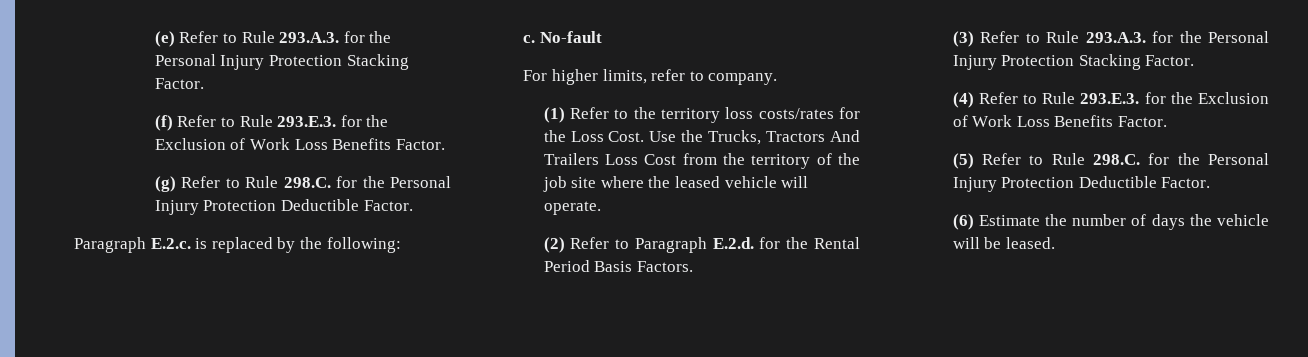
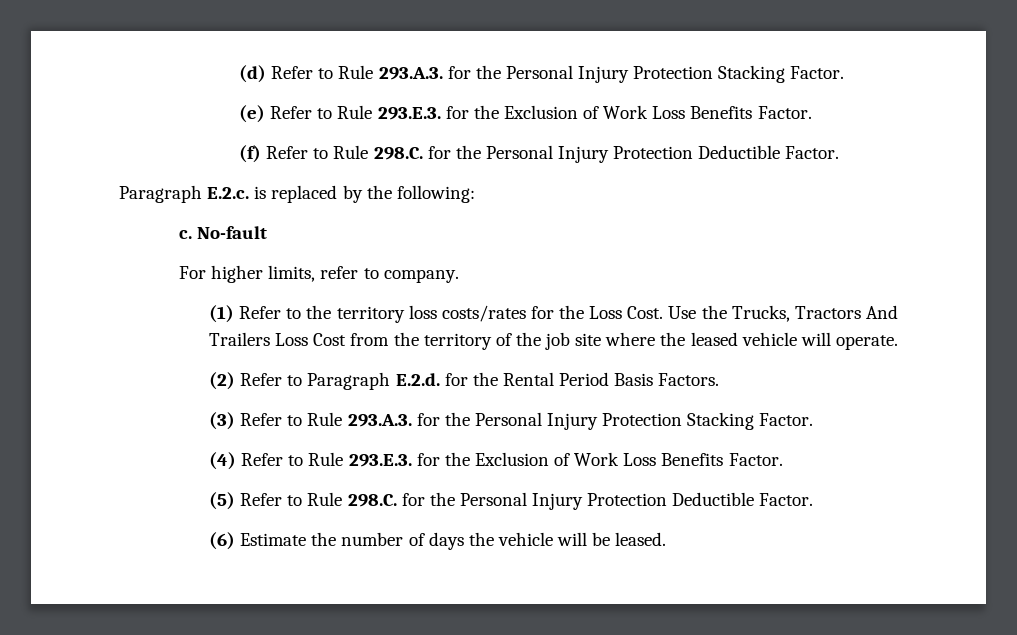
[154,31,175,47] (e) -> [238,65,266,83] (d)
[154,115,173,131] (f) -> [238,105,265,123] (e)
[154,176,176,192] (g) -> [238,145,261,163] (f)

